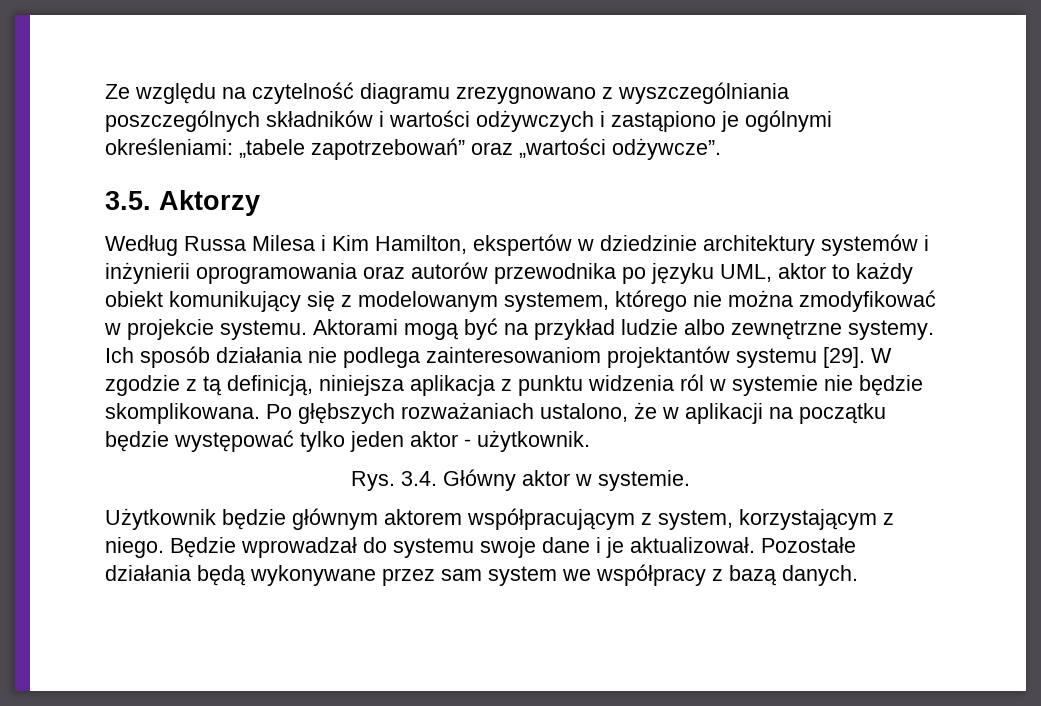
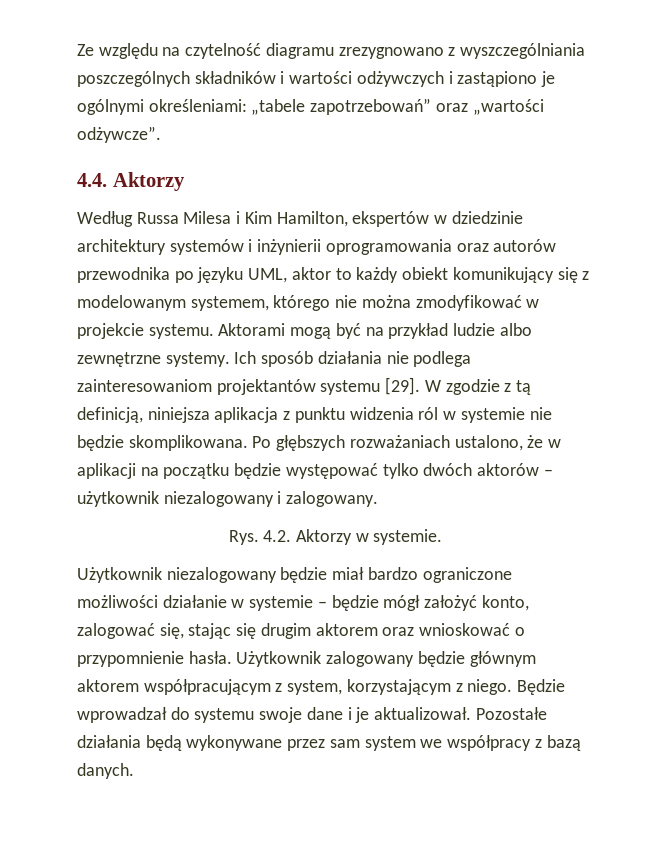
[105,191,151,210] 3.5. -> [77,173,107,187] 4.4.
[350,430,590,452] [351,469,690,491] [105,508,216,530] jeden aktor - użytkownik. // Rys. 3.4. Główny aktor w systemie. // Użytkownik -> [423,463,553,476] [77,491,379,507] [228,529,443,545] [77,567,512,583] [77,595,529,611] [77,623,525,639] [77,651,415,667] dwóch aktorów – użytkownik niezalogowany i zalogowany. // Rys. 4.2. Aktorzy w systemie. // Użytkownik niezalogowany będzie miał bardzo ograniczone możliwości działanie w systemie – będzie mógł założyć konto, zalogować się, stając się drugim aktorem oraz wnioskować o przypomnienie hasła. Użytkownik zalogowany

